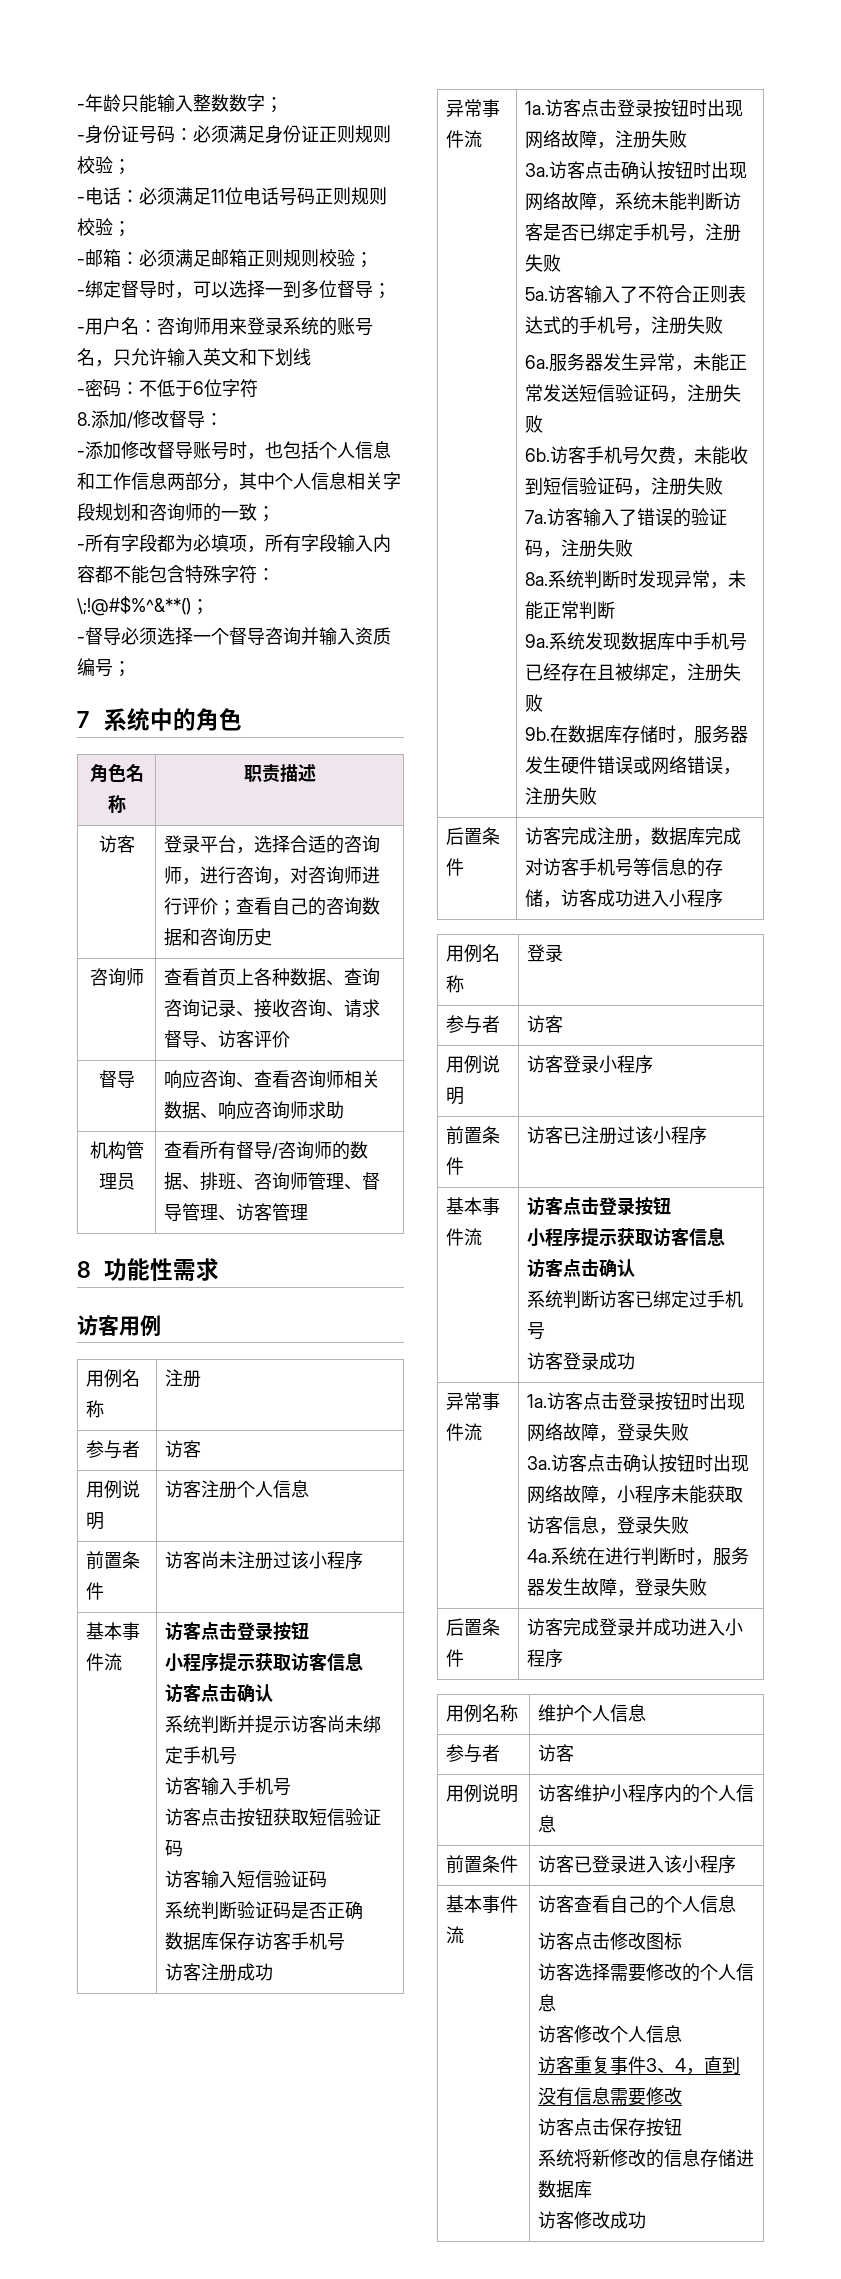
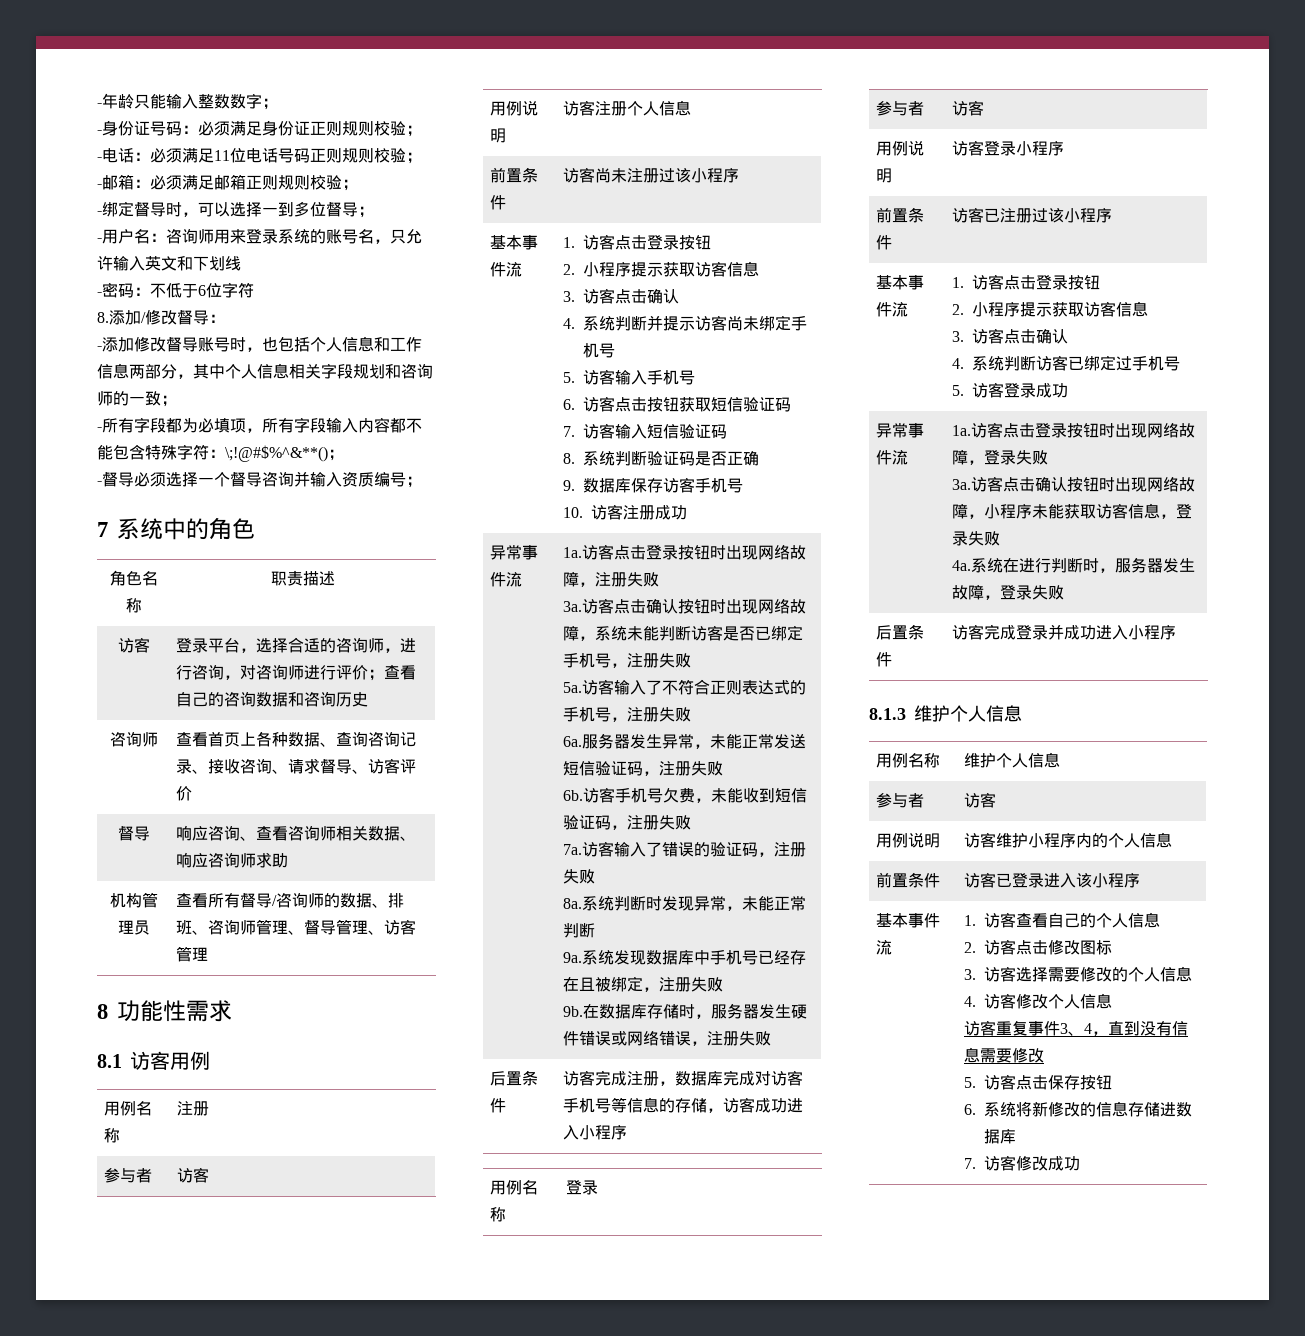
(219, 1269) none -> [97,1054,122,1068] 8.1
[164,1621,309,1641] [164,1652,363,1672] [164,1683,273,1703] 访客点击登录按钮 // 小程序提示获取访客信息 // 访客点击确认 // -> [563,234,712,250] [563,261,760,277] [563,288,680,304] [563,318,576,329] 1.访客点击登录按钮 // 2.小程序提示获取访客信息 // 3.访客点击确认 // 4.
(237, 1756) none -> [563,372,576,383] 5.
(291, 1787) none -> [563,399,576,410] 6.
(183, 1848) none -> [563,426,576,437] 7.
(327, 1879) none -> [563,453,576,464] 8.
(363, 1910) none -> [563,480,576,491] 9.
(345, 1942) none -> [563,507,584,518] 10.
[526,1196,671,1216] [526,1227,725,1247] [526,1258,635,1278] 访客点击登录按钮 // 小程序提示获取访客信息 // 访客点击确认 // -> [952,274,1101,290] [952,301,1149,317] [952,328,1069,344] [952,358,965,369] 1.访客点击登录按钮 // 2.小程序提示获取访客信息 // 3.访客点击确认 // 4.
(545, 1331) none -> [952,385,965,396] 5.
(563, 1658) none -> [869,705,1022,722] // 8.1.3维护个人信息
(464, 1935) none -> [964,915,977,926] 1.
(736, 1904) none -> [964,942,977,953] 2.
(682, 1941) none -> [964,969,977,980] 3.
(556, 2003) none -> [964,996,977,1007] 4.
(682, 2096) none -> [964,1077,977,1088] 5.
(682, 2127) none -> [964,1104,977,1115] 6.
(592, 2189) none -> [964,1158,977,1169] 7.

